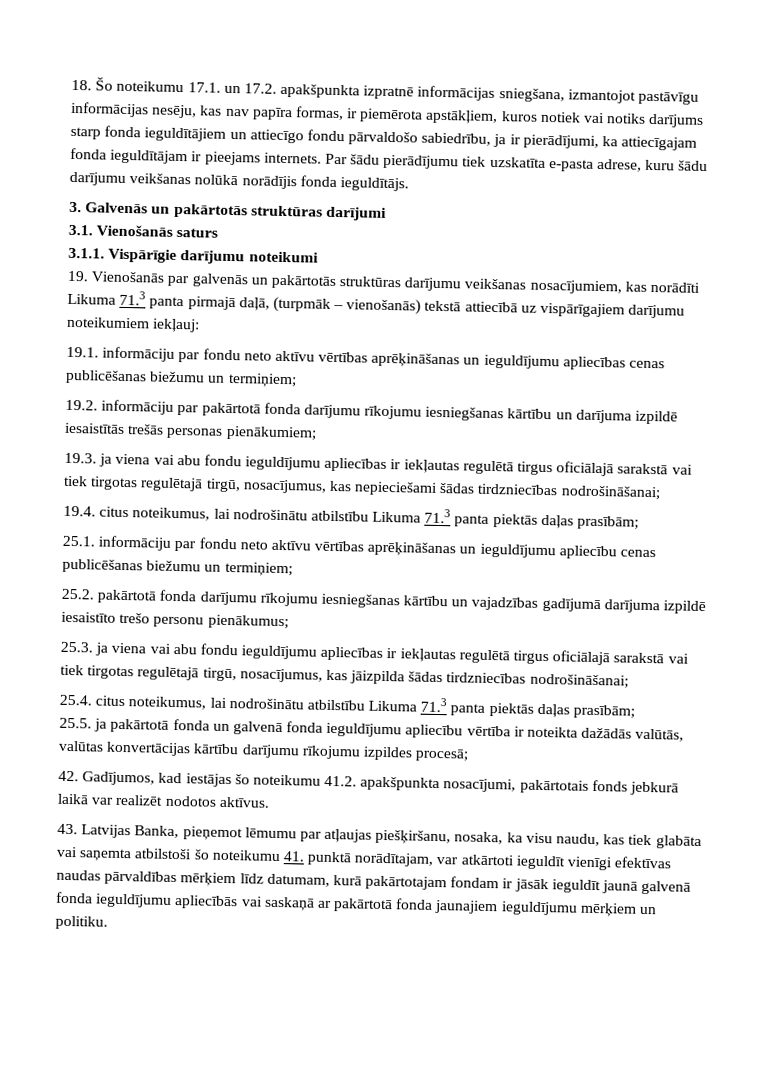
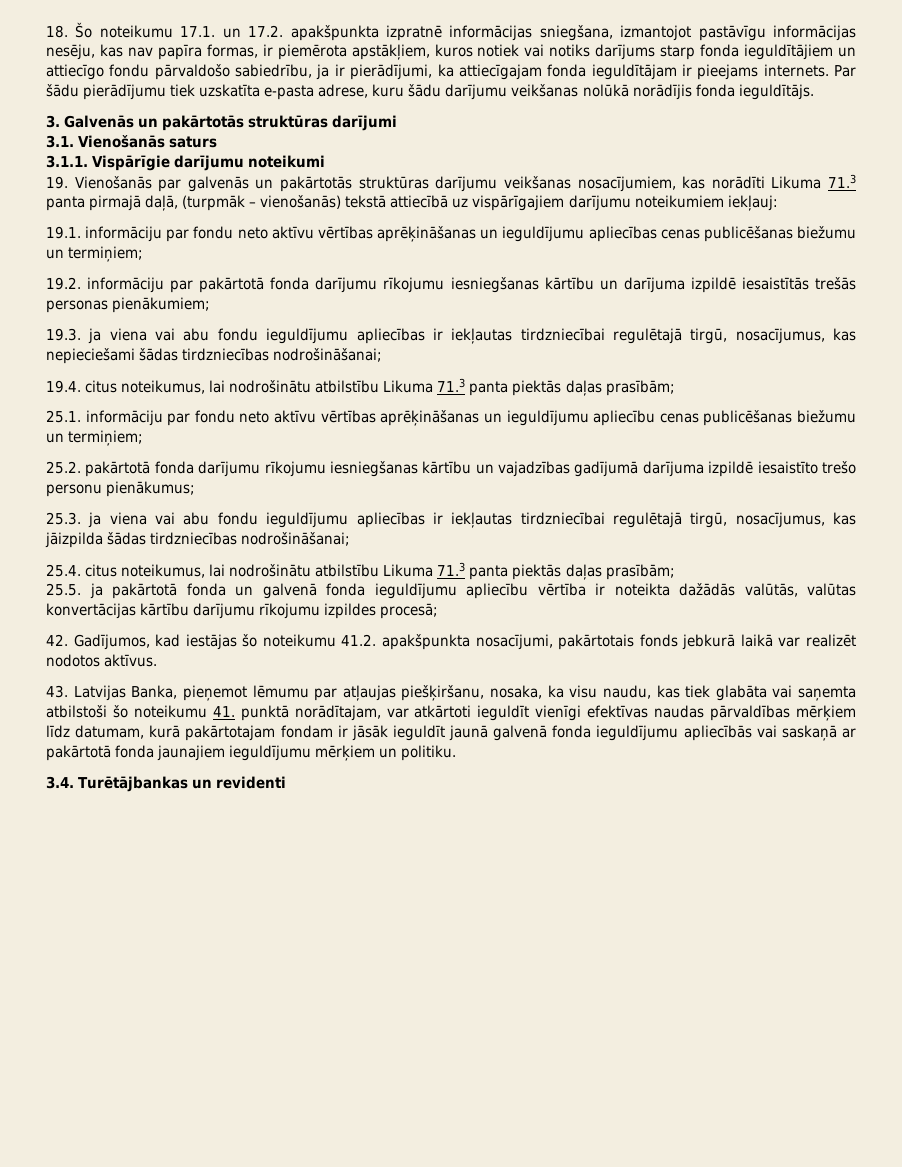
[462,460,693,477] [63,475,139,491] regulētā tirgus oficiālajā sarakstā vai tiek tirgotas -> [520,328,605,341] tirdzniecībai
[458,649,689,666] [60,664,135,680] regulētā tirgus oficiālajā sarakstā vai tiek tirgotas -> [520,512,605,525] tirdzniecībai
(108, 922) none -> [46,776,287,792] // 3.4. Turētājbankas un revidenti

